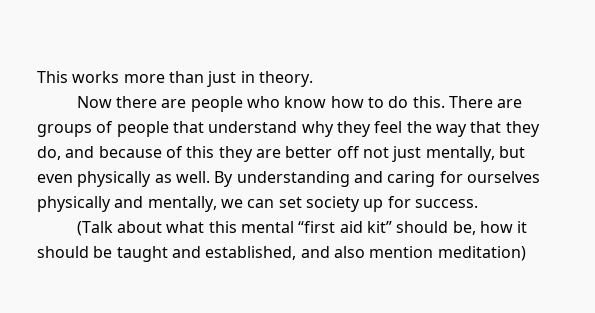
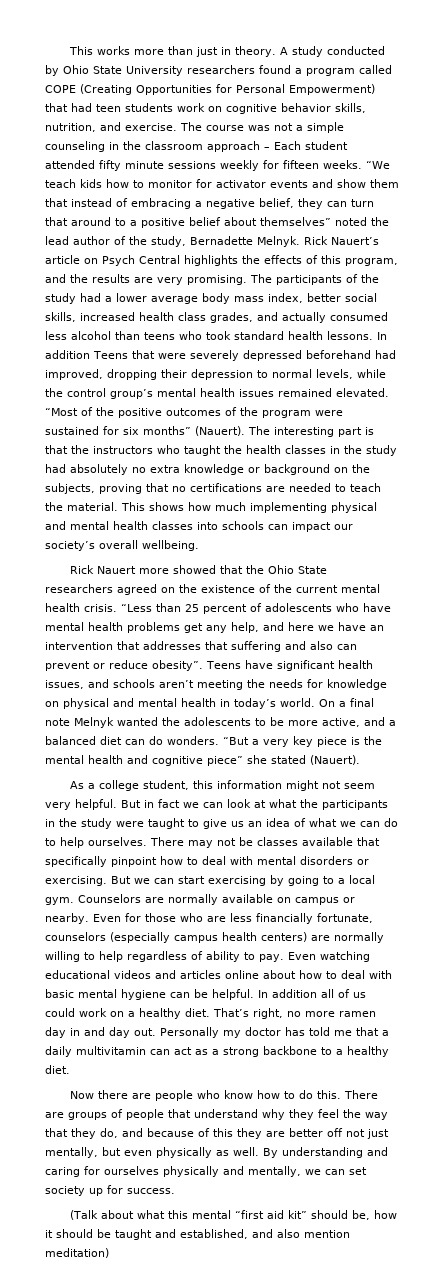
(313, 79) none -> [280,46,386,57] [45,65,392,76] [45,84,375,95] [45,103,366,114] [45,122,344,133] [45,141,348,152] [45,160,390,171] [45,179,399,188] [45,198,374,209] [45,217,389,228] [45,236,379,247] [45,255,398,266] [45,274,379,285] [45,293,377,304] [45,312,388,323] [45,331,387,340] [45,350,396,361] [45,369,386,380] [45,388,389,399] [45,407,343,418] [45,426,374,437] [45,445,397,456] [45,464,370,475] [45,483,381,494] [45,502,377,513] [45,521,353,532] [45,540,199,551] [70,565,328,574] [45,584,380,595] [45,603,391,614] [45,622,384,633] [45,641,357,652] [45,660,373,671] [45,679,387,690] [45,698,374,709] [45,717,396,728] [45,736,382,747] [45,755,360,766] [70,780,376,791] [45,799,388,810] [45,818,398,829] [45,837,380,848] [45,856,369,867] [45,875,375,886] [45,894,355,905] [45,913,373,924] [45,932,384,943] [45,951,370,962] [45,970,392,979] [45,989,366,1000] [45,1008,376,1019] [45,1027,389,1038] [45,1046,389,1057] [45,1065,70,1074] A study conducted by Ohio State University researchers found a program called COPE (Creating Opportunities for Personal Empowerment) that had teen students work on cognitive behavior skills, nutrition, and exercise. The course was not a simple counseling in the classroom approach – Each student attended fifty minute sessions weekly for fifteen weeks. “We teach kids how to monitor for activator events and show them that instead of embracing a negative belief, they can turn that around to a positive belief about themselves” noted the lead author of the study, Bernadette Melnyk. Rick Nauert’s article on Psych Central highlights the effects of this program, and the results are very promising. The participants of the study had a lower average body mass index, better social skills, increased health class grades, and actually consumed less alcohol than teens who took standard health lessons. In addition Teens that were severely depressed beforehand had improved, dropping their depression to normal levels, while the control group’s mental health issues remained elevated. “Most of the positive outcomes of the program were sustained for six months” (Nauert). The interesting part is that the instructors who taught the health classes in the study had absolutely no extra knowledge or background on the subjects, proving that no certifications are needed to teach the material. This shows how much implementing physical and mental health classes into schools can impact our society’s overall wellbeing. // Rick Nauert more showed that the Ohio State researchers agreed on the existence of the current mental health crisis. “Less than 25 percent of adolescents who have mental health problems get any help, and here we have an intervention that addresses that suffering and also can prevent or reduce obesity”. Teens have significant health issues, and schools aren’t meeting the needs for knowledge on physical and mental health in today’s world. On a final note Melnyk wanted the adolescents to be more active, and a balanced diet can do wonders. “But a very key piece is the mental health and cognitive piece” she stated (Nauert). // As a college student, this information might not seem very helpful. But in fact we can look at what the participants in the study were taught to give us an idea of what we can do to help ourselves. There may not be classes available that specifically pinpoint how to deal with mental disorders or exercising. But we can start exercising by going to a local gym. Counselors are normally available on campus or nearby. Even for those who are less financially fortunate, counselors (especially campus health centers) are normally willing to help regardless of ability to pay. Even watching educational videos and articles online about how to deal with basic mental hygiene can be helpful. In addition all of us could work on a healthy diet. That’s right, no more ramen day in and day out. Personally my doctor has told me that a daily multivitamin can act as a strong backbone to a healthy diet.

